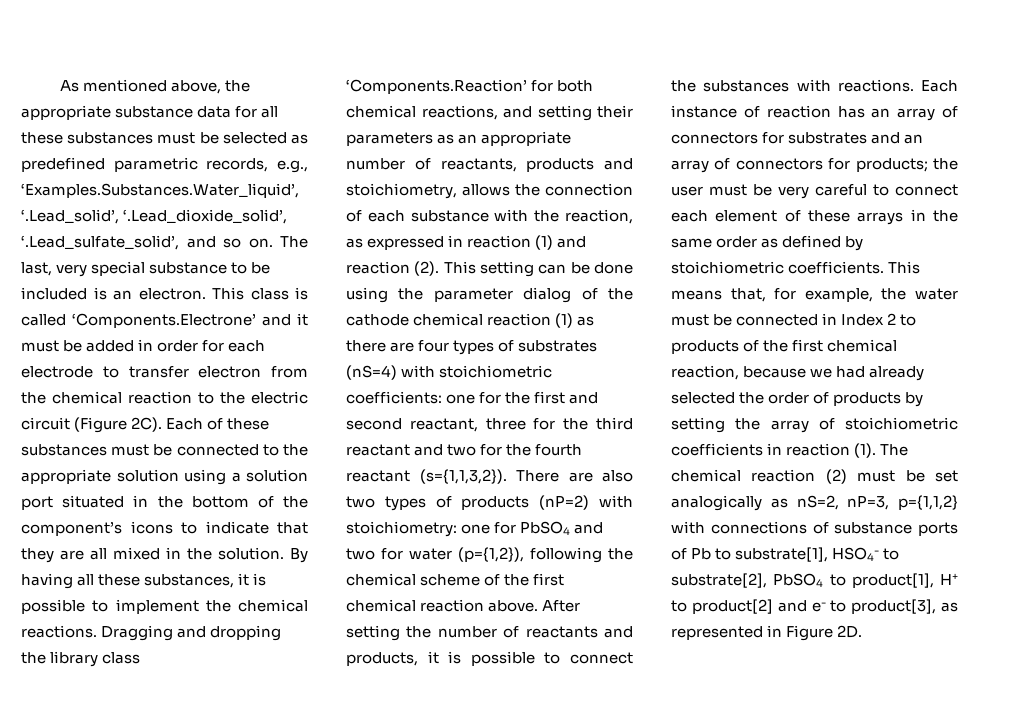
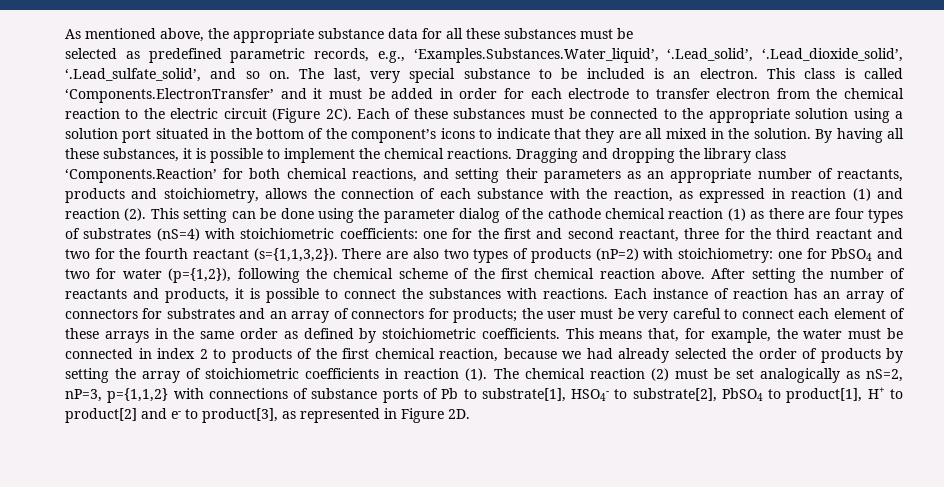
(219, 138) none -> (633, 33) //
[71,313,256,328] ‘Components.Electrone’ -> [65,88,274,103] ‘Components.ElectronTransfer’
[841,314,885,326] Index -> [157,348,195,359] index

